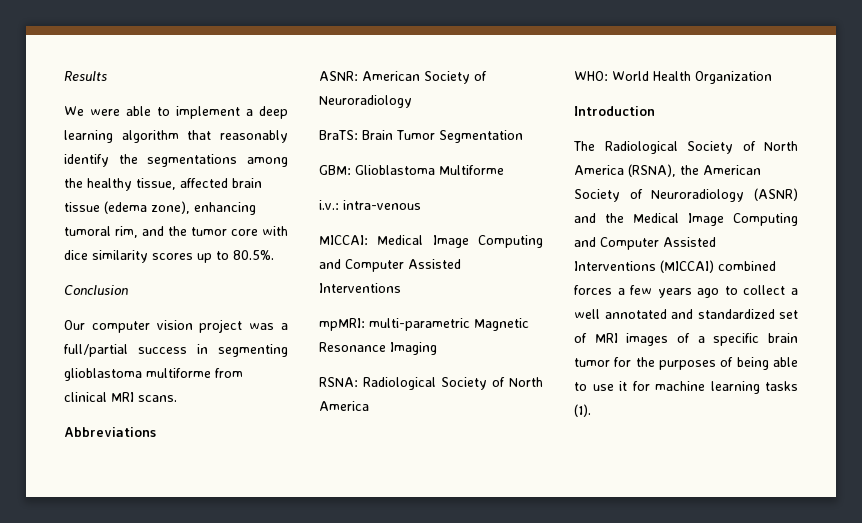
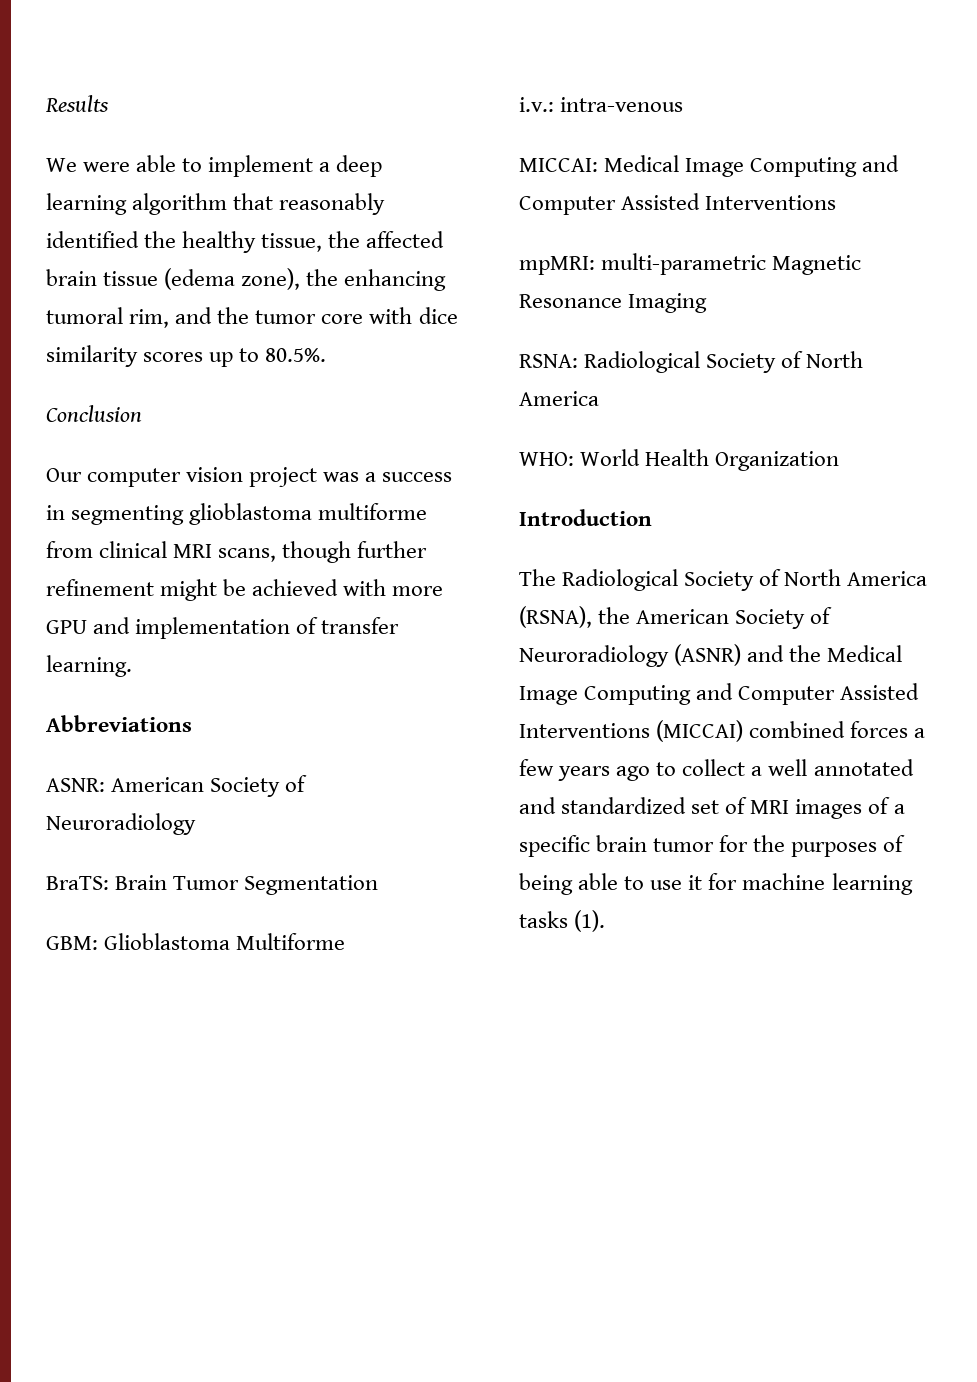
[64,154,288,167] identify the segmentations among -> [46,231,139,248] identified
(176, 184) none -> [328,231,361,248] the
(190, 207) none -> [306,269,339,286] the
[64,344,128,357] full/partial -> (377, 477) none
[138,395,177,402] scans. -> [218,541,428,563] [46,579,444,601] [46,617,400,639] [46,655,132,677] scans, though further refinement might be achieved with more GPU and implementation of transfer learning.

